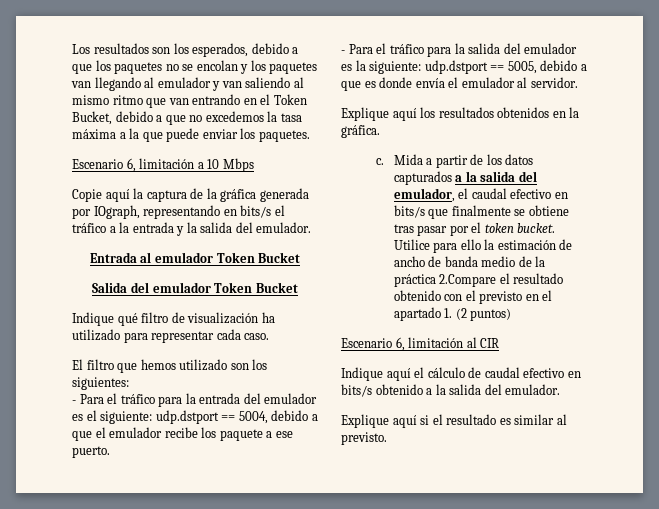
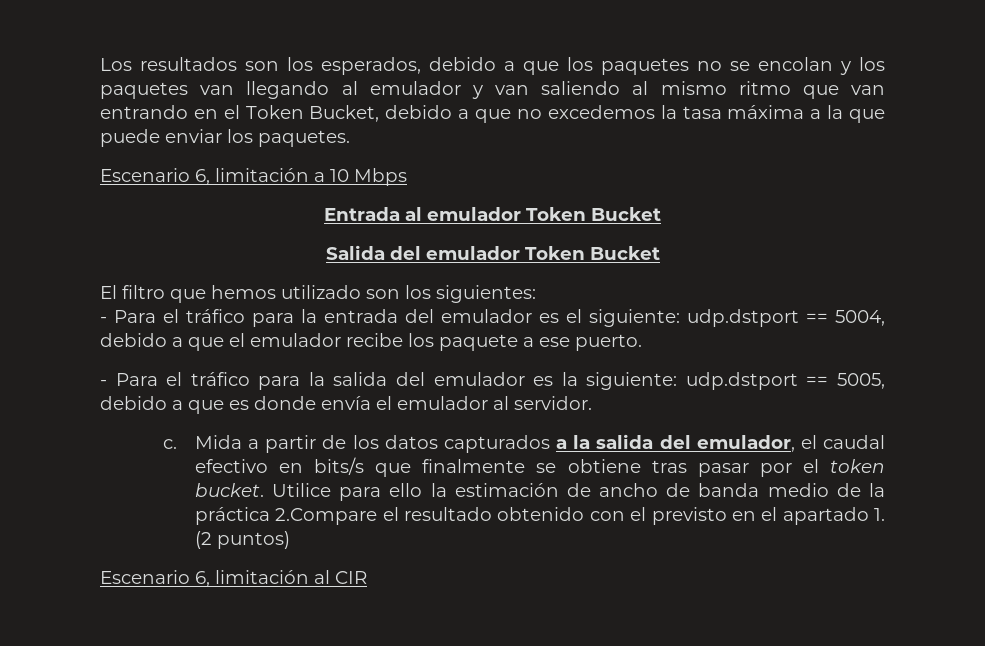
[72,188,309,202] [72,205,285,219] [72,222,312,236] // Copie aquí la captura de la gráfica generada por IOgraph, representando en bits/s el tráfico a la entrada y la salida del emulador. -> (407, 177) none
[72,312,275,326] [72,329,270,343] // Indique qué filtro de visualización ha utilizado para representar cada caso. -> (660, 253) none
[341,107,580,121] [341,125,380,138] // Explique aquí los resultados obtenidos en la gráfica. -> (592, 403) none
[341,367,581,381] [341,384,561,397] [341,414,567,428] [341,432,387,445] // Indique aquí el cálculo de caudal efectivo en bits/s obtenido a la salida del emulador. // Explique aquí si el resultado es similar al previsto. -> (367, 577) none

